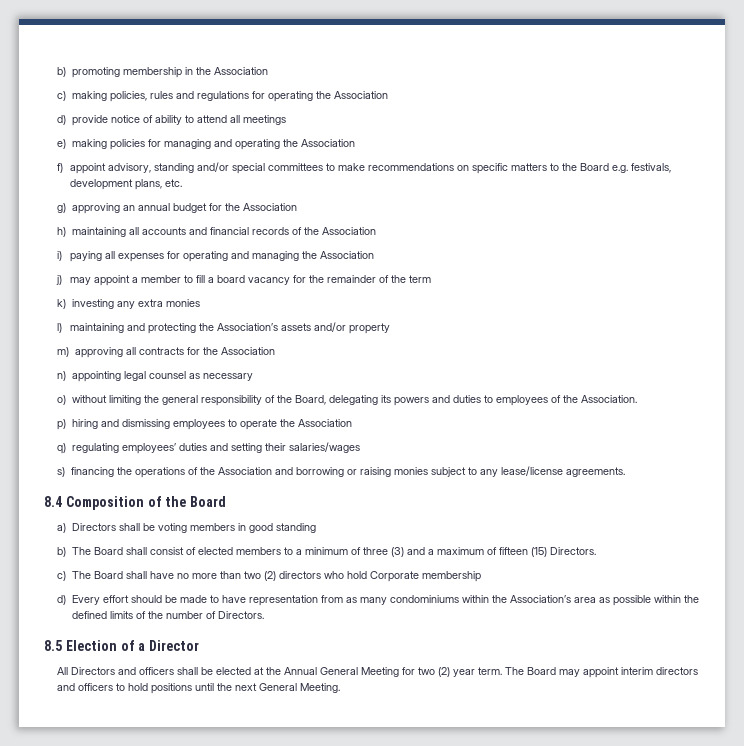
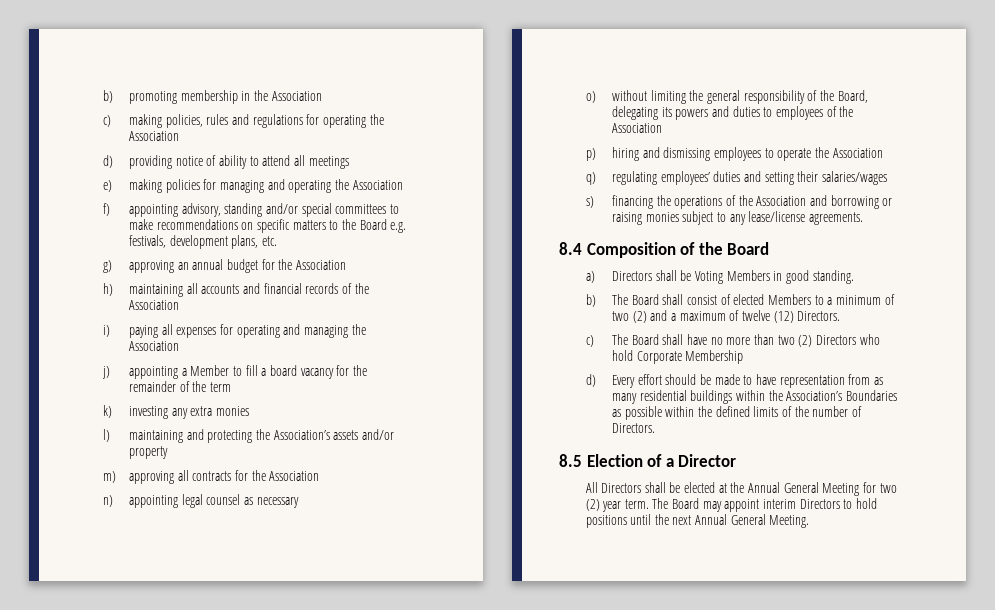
[71,115,108,126] provide -> [129,155,173,169] providing
[70,163,107,174] appoint -> [129,204,179,217] appointing
[70,275,182,286] may appoint a member -> [129,365,230,379] appointing a Member
[580,395,637,403] Association. -> [612,123,663,133] Association
[157,523,235,533] voting members -> [694,270,770,284] Voting Members
[275,523,316,533] standing -> [812,270,854,284] standing.
[235,547,281,555] members -> [767,294,811,305] Members
[362,547,404,557] three (3) -> [612,311,647,323] two (2)
[498,547,547,557] fifteen (15) -> [741,310,794,323] twelve (12)
[278,571,321,579] directors -> [815,335,856,345] Directors
[421,571,481,582] membership -> [685,350,744,364] Membership
[389,595,459,603] condominiums -> [639,390,733,404] residential buildings
[573,597,596,603] area -> [845,390,897,401] Boundaries
[118,667,175,675] and officers -> (642, 488) none
[656,667,699,675] [57,683,114,691] directors and officers -> [799,499,840,509] Directors
(258, 687) none -> [695,514,728,525] Annual

